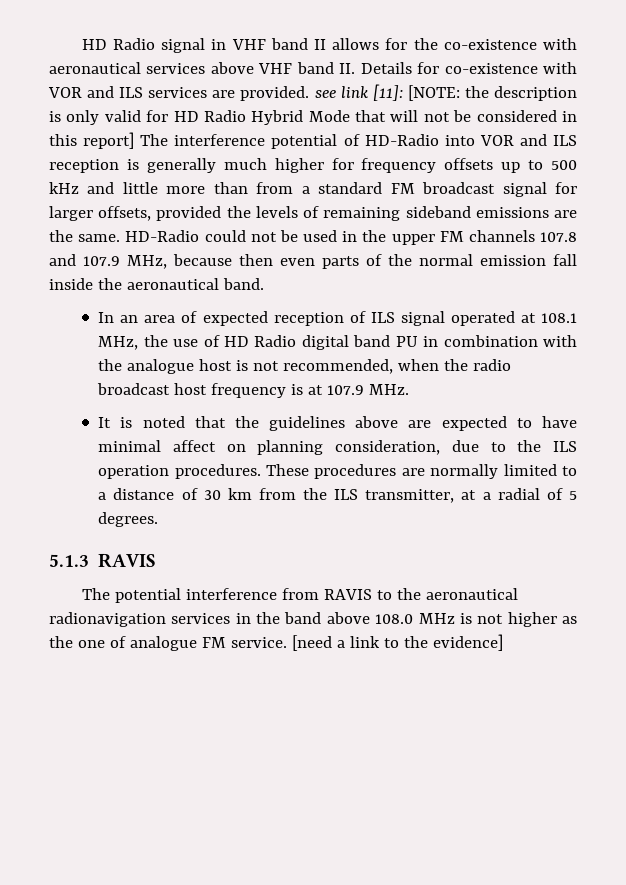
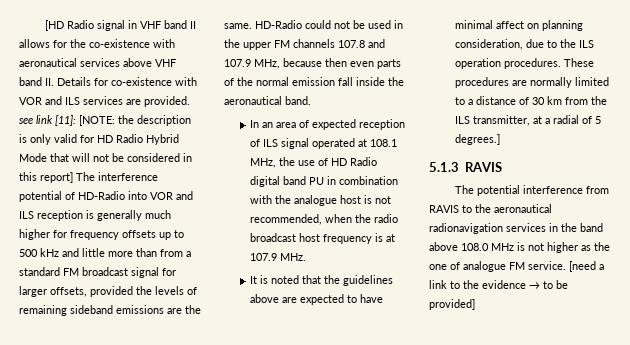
[81,39,107,50] HD -> [45,20,65,31] [HD
[98,512,159,527] degrees. -> [454,134,500,145] degrees.]
[432,634,503,651] evidence] -> [482,280,568,289] [429,299,475,310] evidence → to be provided]

